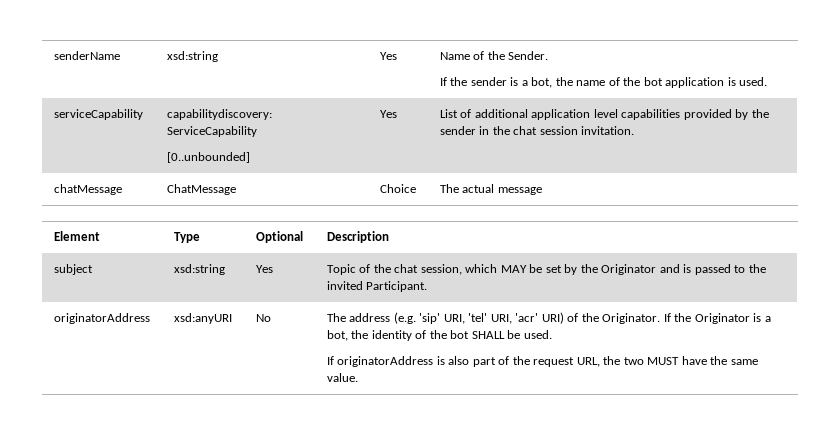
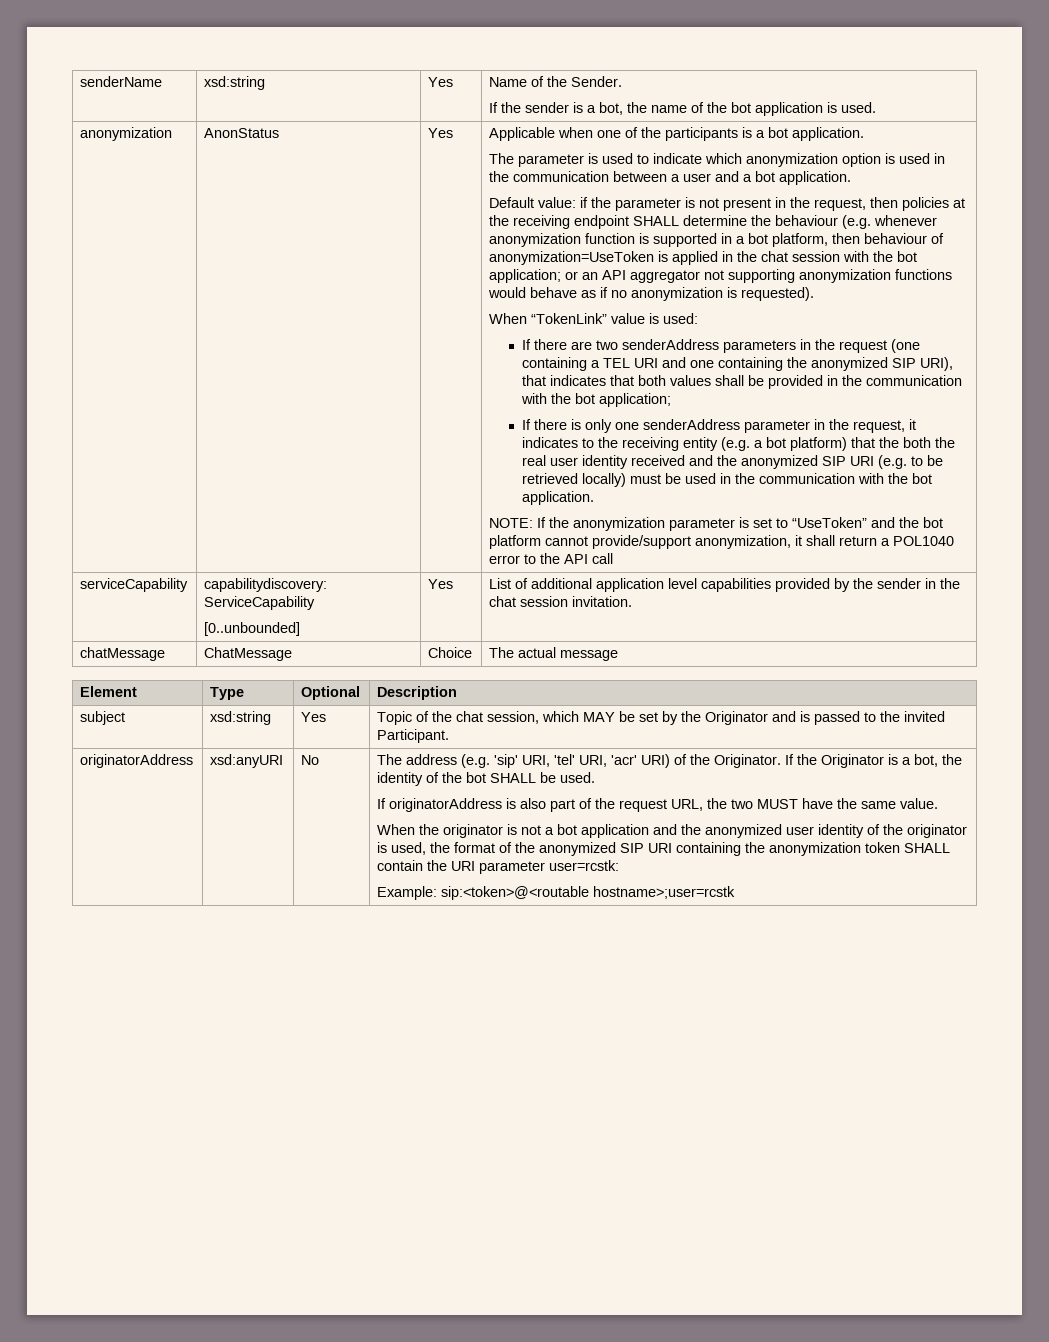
(768, 81) none -> [80,127,173,141] [204,128,280,138] [428,128,454,138] [489,127,865,141] [489,153,946,167] [489,171,852,185] [489,197,966,211] [489,215,938,229] [489,233,945,247] [489,251,918,265] [489,269,953,283] [488,287,815,301] [489,313,699,324] [522,339,921,353] [522,357,954,371] [522,375,963,389] [521,393,672,407] [522,419,917,433] [522,437,956,451] [522,455,944,469] [522,473,933,487] [522,491,595,505] [489,517,944,531] [489,535,955,549] [489,553,614,564] // anonymization | AnonStatus | Yes | Applicable when one of the participants is a bot application. // The parameter is used to indicate which anonymization option is used in the communication between a user and a bot application. // Default value: if the parameter is not present in the request, then policies at the receiving endpoint SHALL determine the behaviour (e.g. whenever anonymization function is supported in a bot platform, then behaviour of anonymization=UseToken is applied in the chat session with the bot application; or an API aggregator not supporting anonymization functions would behave as if no anonymization is requested). // When “TokenLink” value is used: // If there are two senderAddress parameters in the request (one containing a TEL URI and one containing the anonymized SIP URI), that indicates that both values shall be provided in the communication with the bot application; // If there is only one senderAddress parameter in the request, it indicates to the receiving entity (e.g. a bot platform) that the both the real user identity received and the anonymized SIP URI (e.g. to be retrieved locally) must be used in the communication with the bot application. // NOTE: If the anonymization parameter is set to “UseToken” and the bot platform cannot provide/support anonymization, it shall return a POL1040 error to the API call
(358, 377) none -> [377,824,968,838] [377,842,951,856] [377,860,620,874] [377,886,736,900] // When the originator is not a bot application and the anonymized user identity of the originator is used, the format of the anonymized SIP URI containing the anonymization token SHALL contain the URI parameter user=rcstk: // Example: sip:<token>@<routable hostname>;user=rcstk

